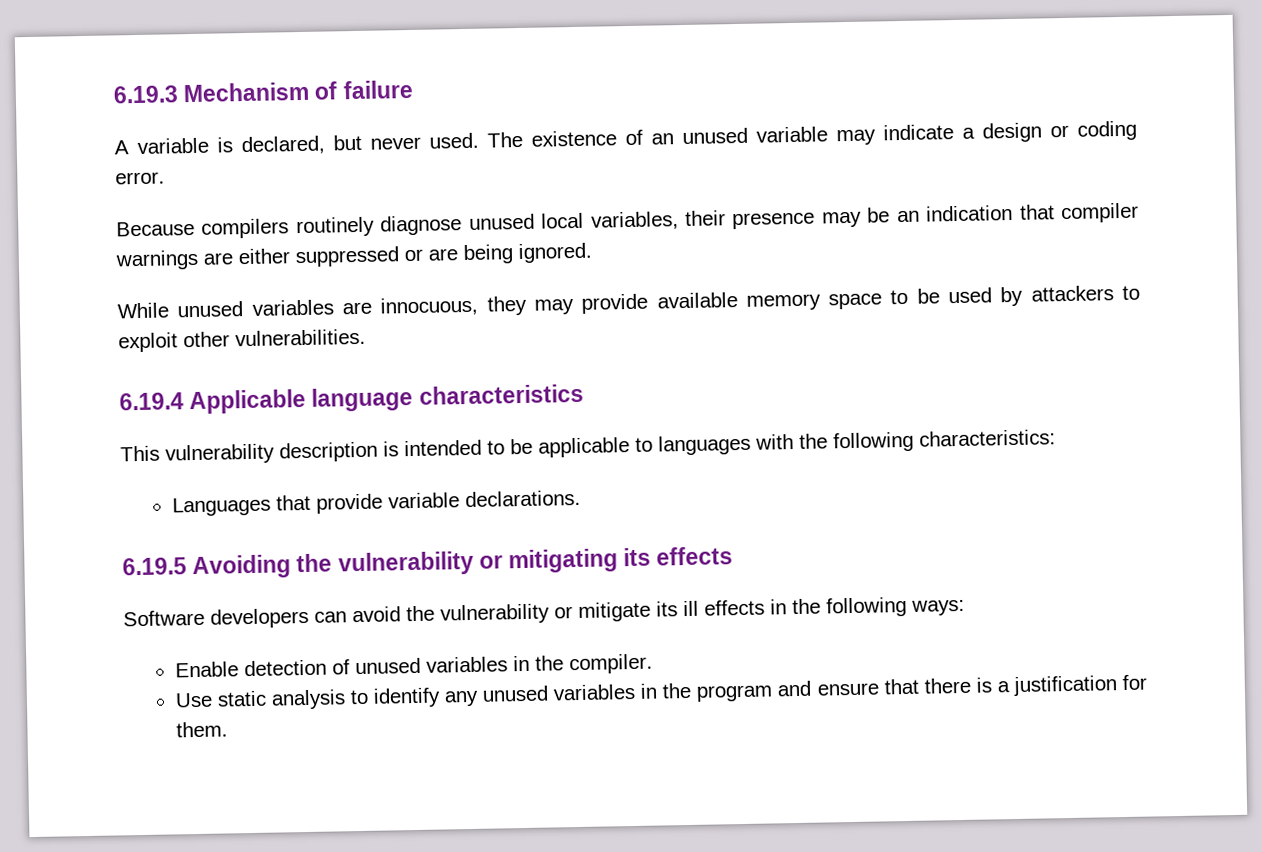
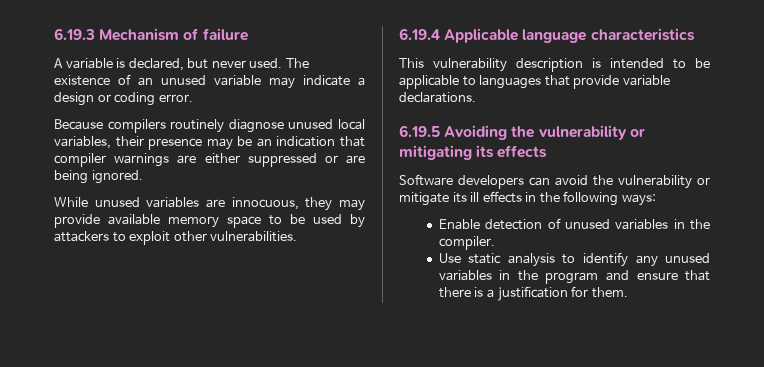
[755,429,1056,453] [171,496,271,517] with the following characteristics: // Languages -> (542, 82) none

